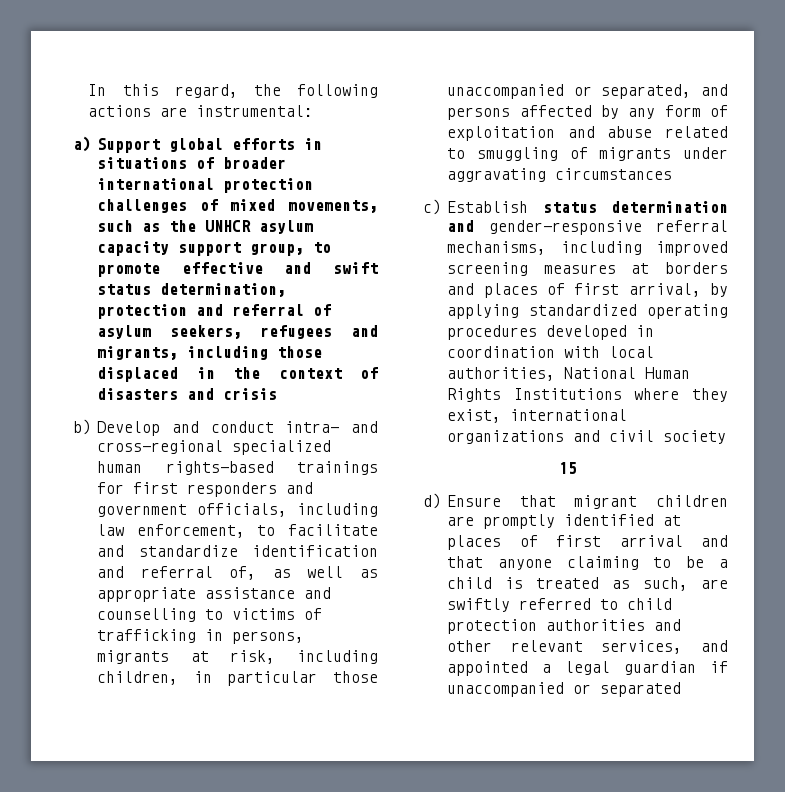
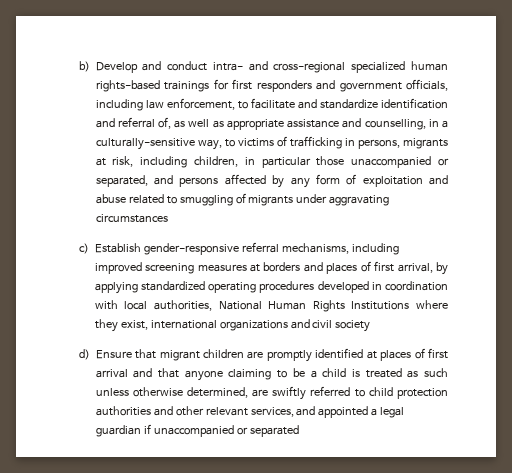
[88,84,378,98] [88,105,314,117] [72,136,323,153] [97,157,287,169] [97,178,314,193] [97,199,378,213] [97,220,314,234] [97,241,332,256] [97,262,378,277] [97,283,287,297] [97,304,332,319] [97,325,378,339] [97,346,323,360] [97,367,378,382] [97,388,278,400] In this regard, the following actions are instrumental: // a) Support global efforts in situations of broader international protection challenges of mixed movements, such as the UNHCR asylum capacity support group, to promote effective and swift status determination, protection and referral of asylum seekers, refugees and migrants, including those displaced in the context of disasters and crisis // -> (79, 66) none
[97,608,197,622] counselling -> [364,119,448,130] [95,138,222,150] counselling, in a culturally-sensitive way,
[542,201,728,213] [447,220,475,232] status determination and -> (141, 248) none
[558,462,577,474] // 15 -> (371, 326) none
[643,577,689,591] such, -> [424,368,449,377] [95,387,248,398] such unless otherwise determined,

